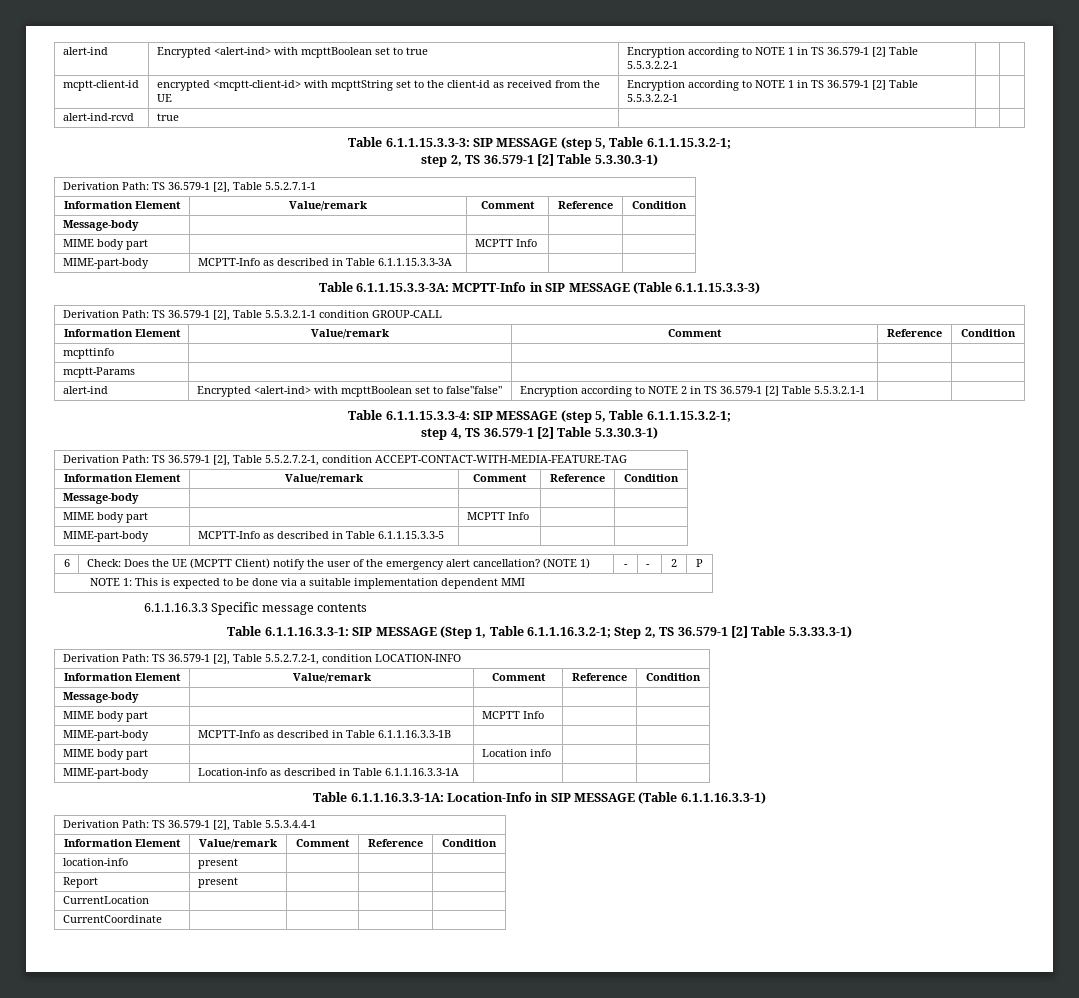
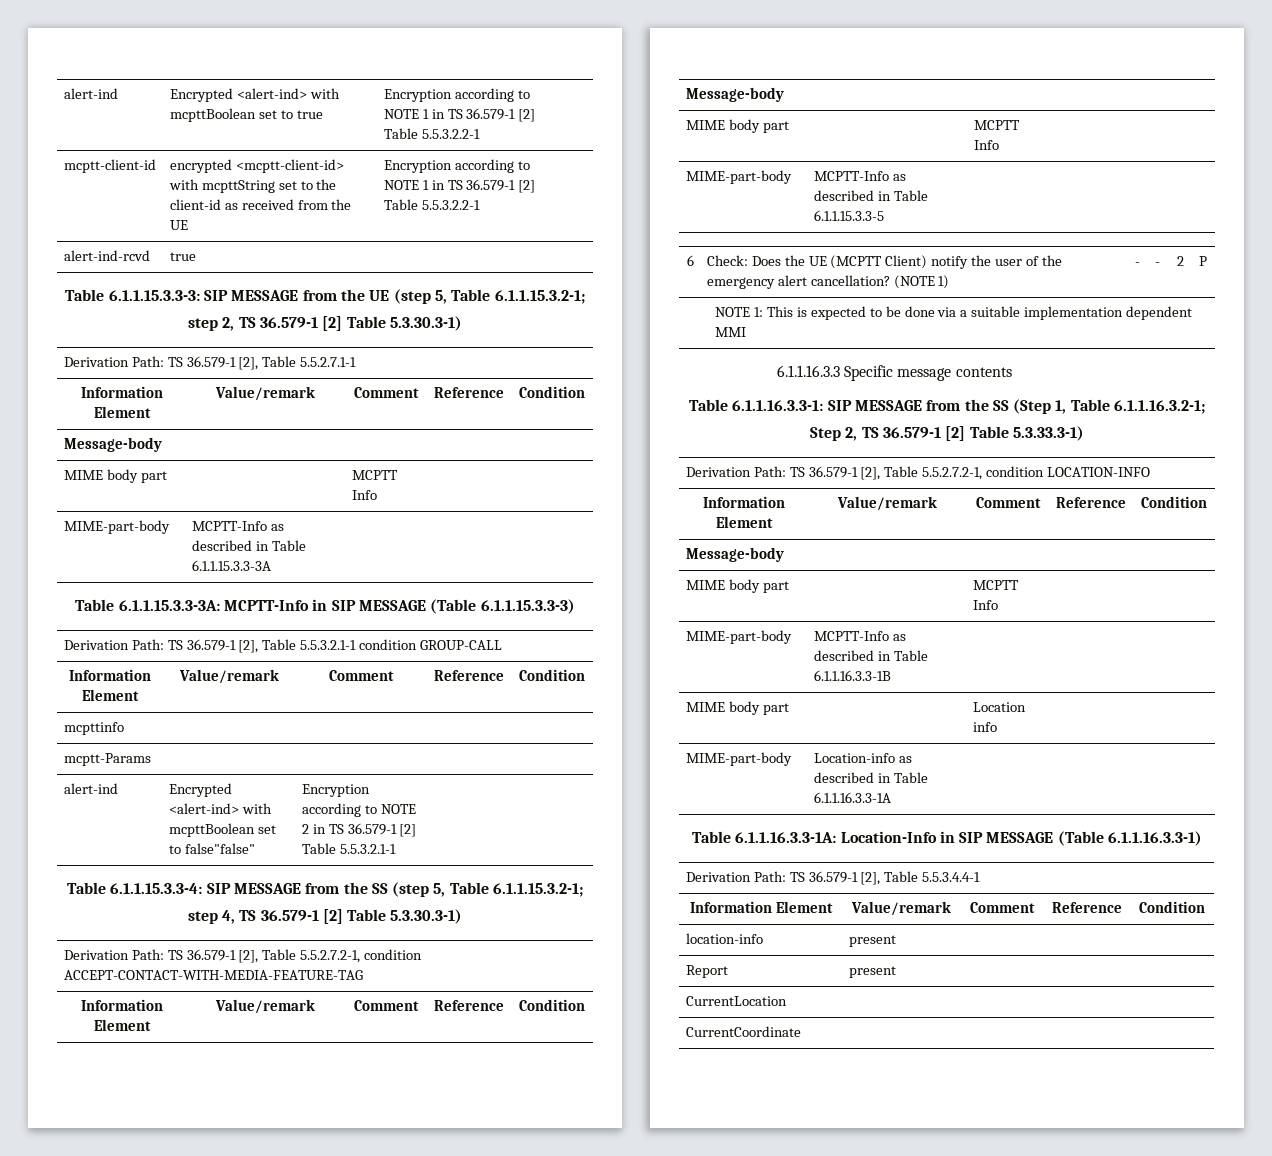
(558, 142) none -> [302,289,390,301] from the UE
(558, 415) none -> [305,882,388,894] from the SS
(437, 631) none -> [926,399,1009,411] from the SS
(611, 632) none -> (1206, 407) //

